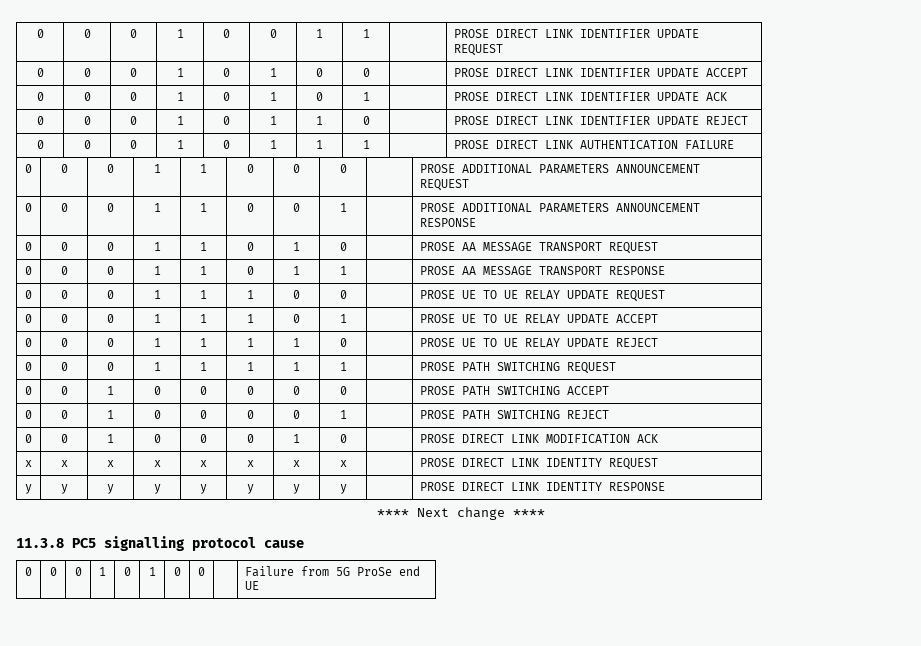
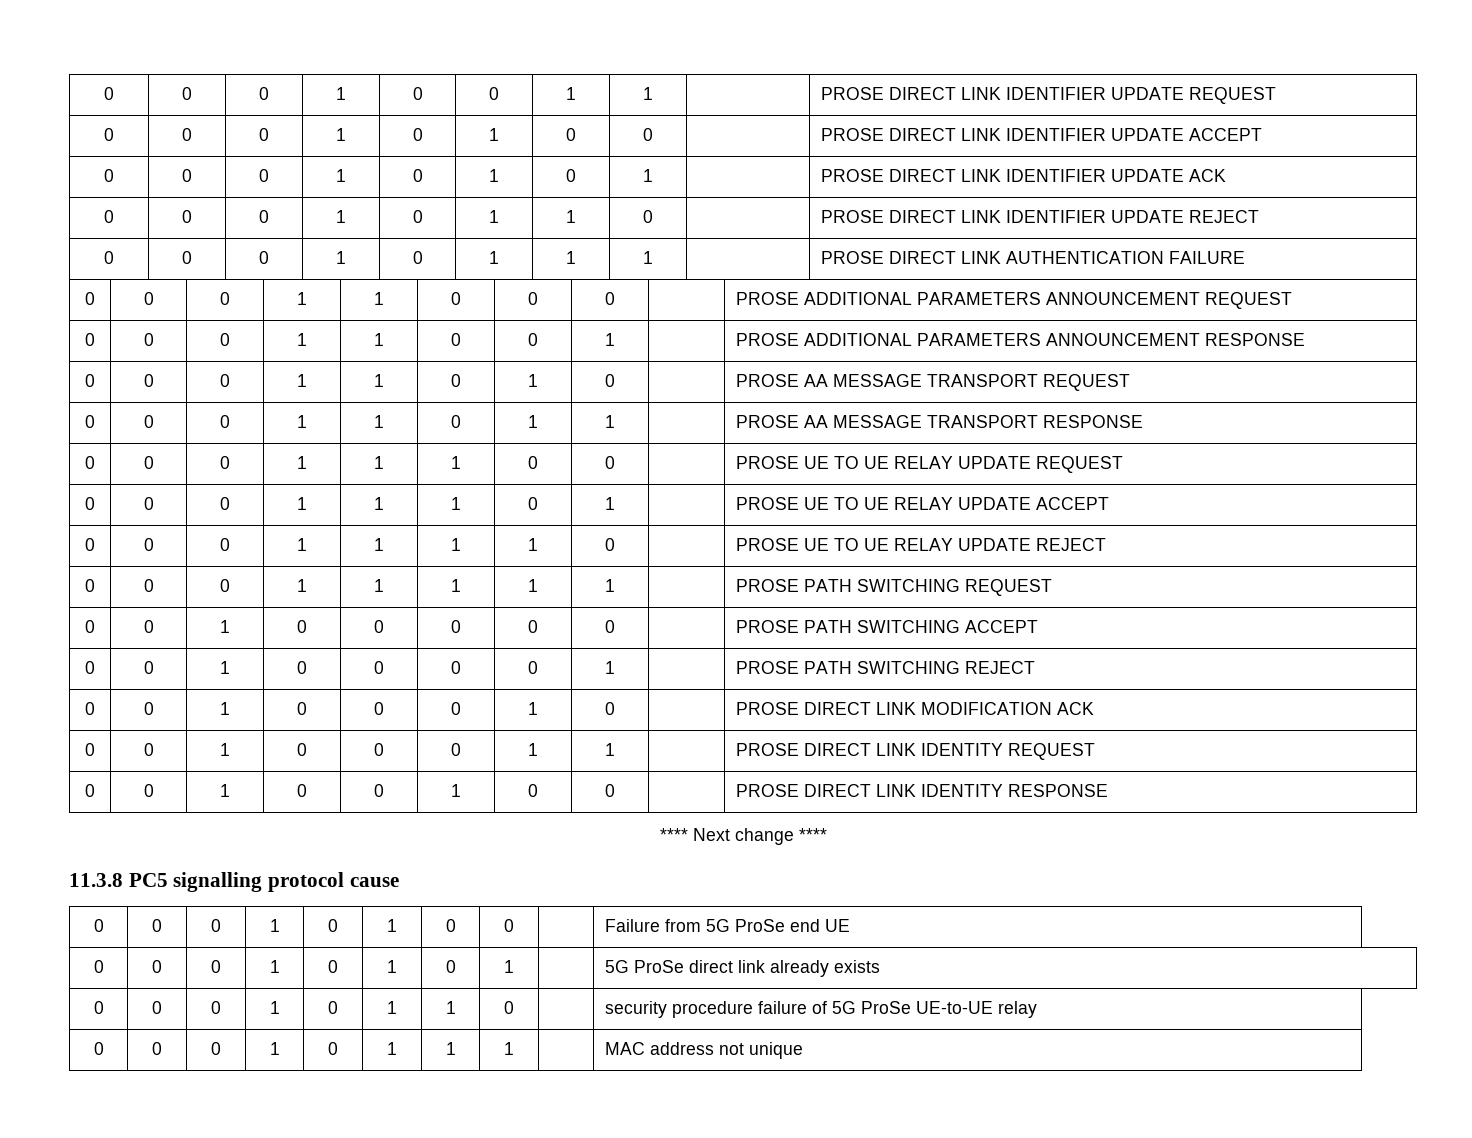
[25,460,32,467] [60,460,68,467] [107,460,114,467] [153,460,161,467] [200,460,207,467] [246,460,254,467] [293,460,300,467] [339,460,347,467] x | x | x | x | x | x | x | x -> [85,743,95,756] [143,743,154,756] [220,743,230,756] [297,743,307,756] [374,743,384,756] [451,743,461,756] [528,743,538,756] [605,743,615,756] 0 | 0 | 1 | 0 | 0 | 0 | 1 | 1
[25,484,32,494] [60,484,68,494] [107,484,114,494] [153,484,161,494] [200,484,207,494] [246,484,254,494] [293,484,300,494] [339,484,347,494] y | y | y | y | y | y | y | y -> [85,784,95,797] [143,784,154,797] [220,784,230,797] [297,784,307,797] [374,784,384,797] [451,784,461,797] [528,784,538,797] [605,784,615,797] 0 | 0 | 1 | 0 | 0 | 1 | 0 | 0
(260, 585) none -> [93,960,104,973] [152,960,162,973] [211,960,221,973] [269,960,280,973] [328,960,338,973] [387,960,397,973] [445,960,456,973] [504,960,514,973] [605,960,881,977] [93,1001,104,1014] [152,1001,162,1014] [211,1001,221,1014] [269,1001,280,1014] [328,1001,338,1014] [387,1001,397,1014] [445,1001,456,1014] [504,1001,514,1014] [605,1001,1038,1018] [93,1042,104,1055] [152,1042,162,1055] [211,1042,221,1055] [269,1042,280,1055] [328,1042,338,1055] [387,1042,397,1055] [445,1042,456,1055] [504,1042,514,1055] [605,1042,804,1059] // 0 | 0 | 0 | 1 | 0 | 1 | 0 | 1 | | 5G ProSe direct link already exists // 0 | 0 | 0 | 1 | 0 | 1 | 1 | 0 | | security procedure failure of 5G ProSe UE-to-UE relay // 0 | 0 | 0 | 1 | 0 | 1 | 1 | 1 | | MAC address not unique

